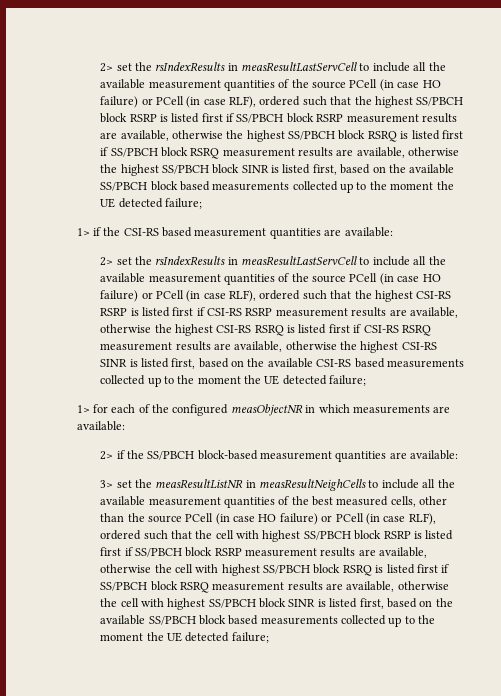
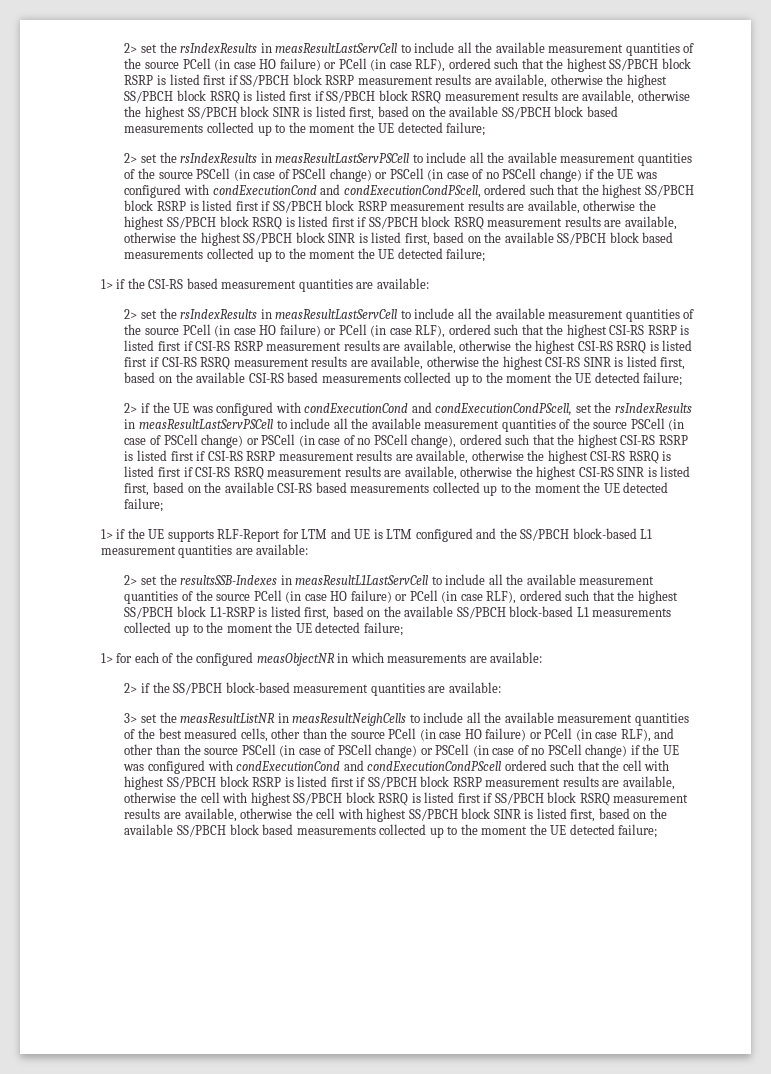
(202, 203) none -> [124,152,692,166] [124,168,657,182] [124,184,694,198] [124,200,656,214] [124,216,677,230] [124,232,674,246] [124,248,486,262] // 2> set the rsIndexResults in measResultLastServPSCell to include all the available measurement quantities of the source PSCell (in case of PSCell change) or PSCell (in case of no PSCell change) if the UE was configured with condExecutionCond and condExecutionCondPScell, ordered such that the highest SS/PBCH block RSRP is listed first if SS/PBCH block RSRP measurement results are available, otherwise the highest SS/PBCH block RSRQ is listed first if SS/PBCH block RSRQ measurement results are available, otherwise the highest SS/PBCH block SINR is listed first, based on the available SS/PBCH block based measurements collected up to the moment the UE detected failure;
(367, 380) none -> [124,402,692,416] [124,418,685,432] [124,434,688,448] [124,450,672,464] [124,466,691,480] [124,482,669,496] [124,498,164,512] [100,528,653,542] [100,544,309,558] [124,574,655,585] [124,590,678,604] [124,606,672,620] [124,622,403,636] // 2> if the UE was configured with condExecutionCond and condExecutionCondPScell, set the rsIndexResults in measResultLastServPSCell to include all the available measurement quantities of the source PSCell (in case of PSCell change) or PSCell (in case of no PSCell change), ordered such that the highest CSI-RS RSRP is listed first if CSI-RS RSRP measurement results are available, otherwise the highest CSI-RS RSRQ is listed first if CSI-RS RSRQ measurement results are available, otherwise the highest CSI-RS SINR is listed first, based on the available CSI-RS based measurements collected up to the moment the UE detected failure; // 1> if the UE supports RLF-Report for LTM and UE is LTM configured and the SS/PBCH block-based L1 measurement quantities are available: // 2> set the resultsSSB-Indexes in measResultL1LastServCell to include all the available measurement quantities of the source PCell (in case HO failure) or PCell (in case RLF), ordered such that the highest SS/PBCH block L1-RSRP is listed first, based on the available SS/PBCH block-based L1 measurements collected up to the moment the UE detected failure;
(436, 519) none -> [654,728,675,739] [124,744,679,758] [123,760,502,774] and other than the source PSCell (in case of PSCell change) or PSCell (in case of no PSCell change) if the UE was configured with condExecutionCond and condExecutionCondPScell

